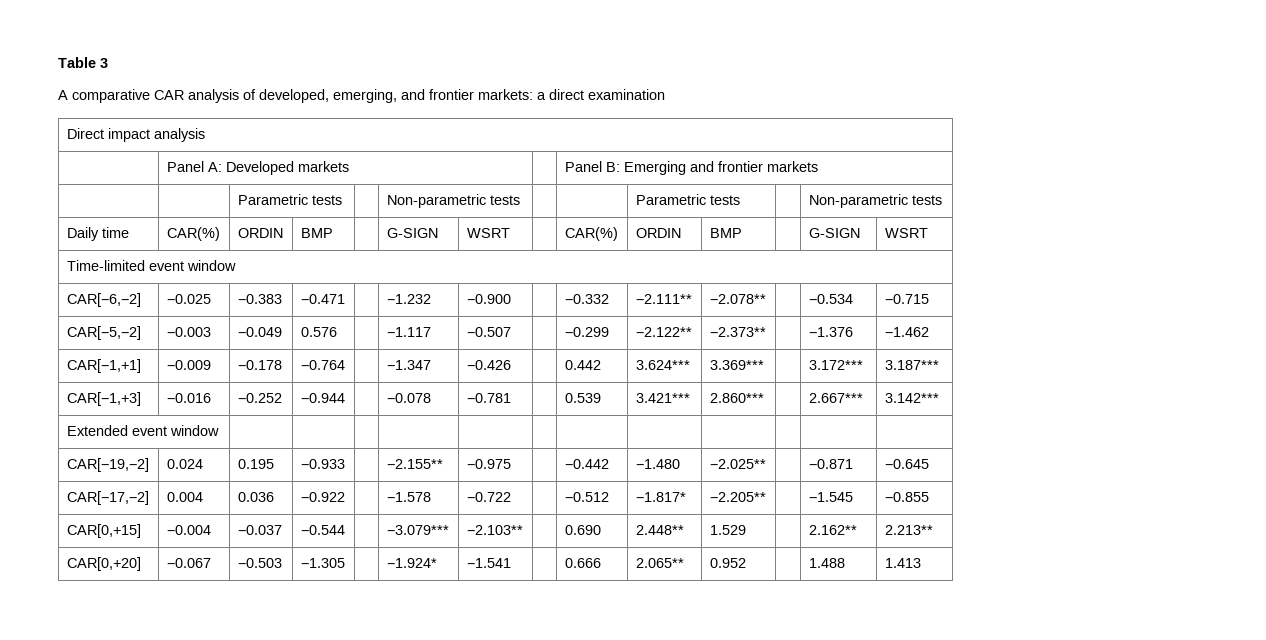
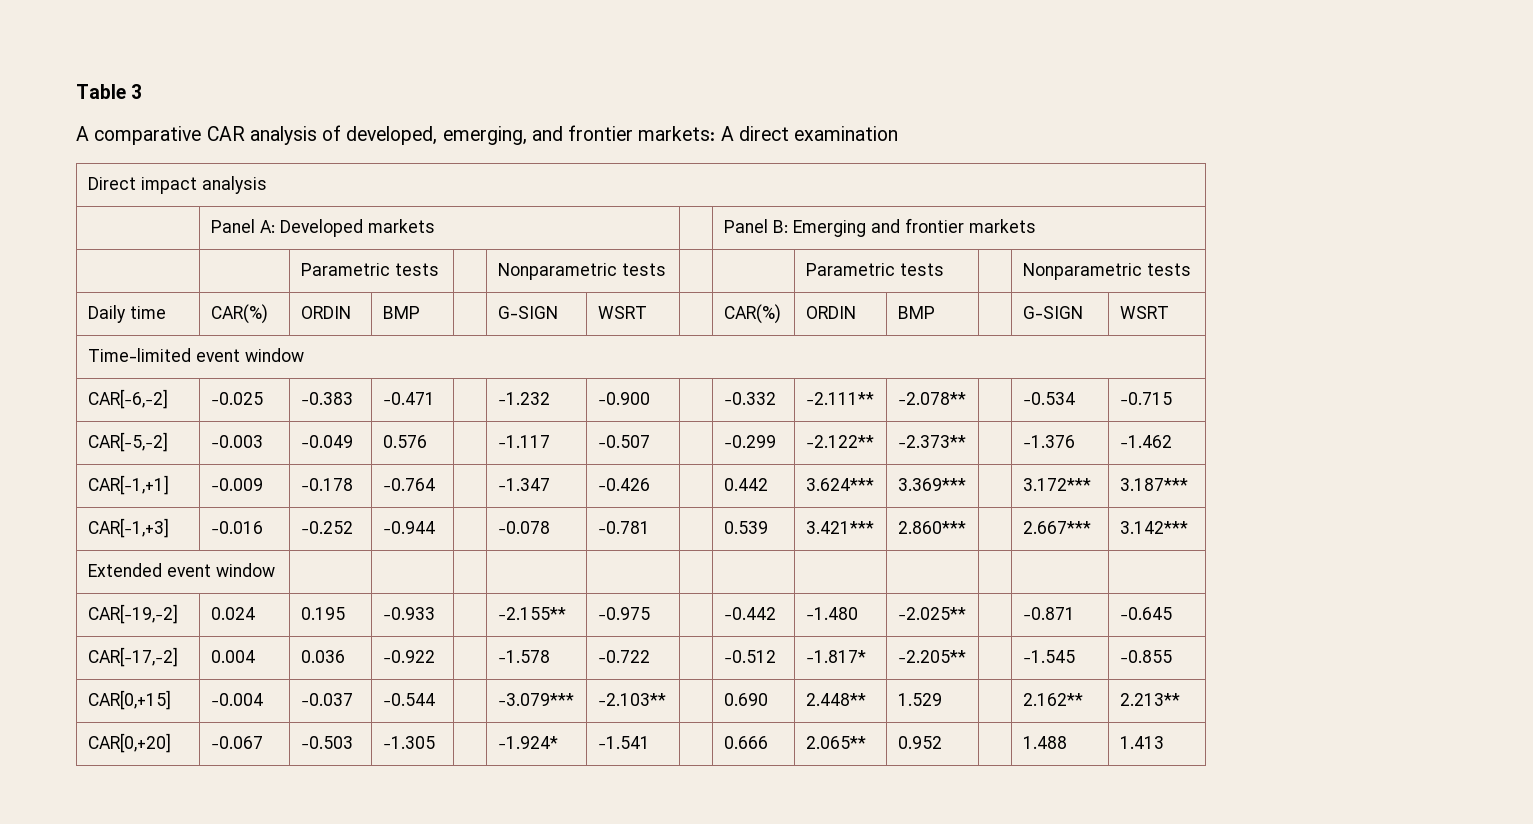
[537,92,546,100] a -> [720,126,734,141] A
[386,194,486,208] Non-parametric -> [497,263,617,280] Nonparametric
[808,194,908,208] Non-parametric -> [1022,263,1142,280] Nonparametric

